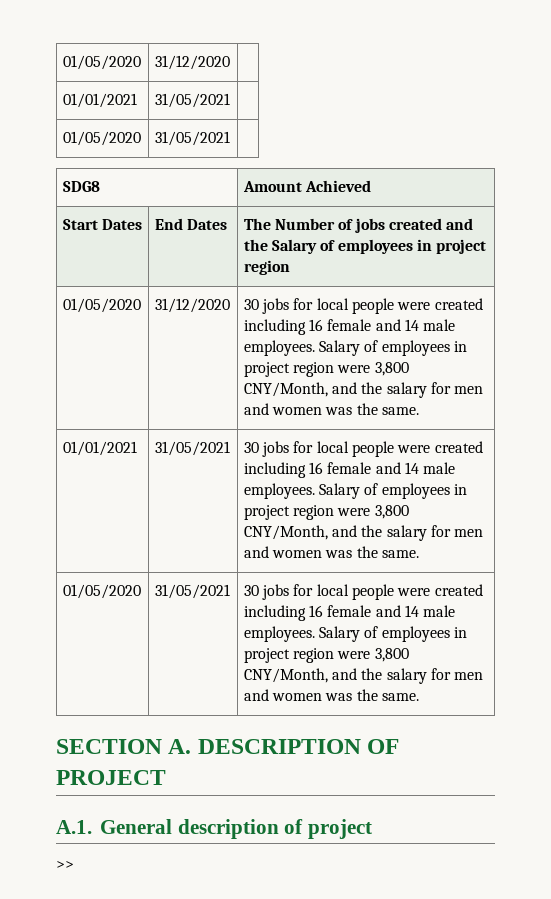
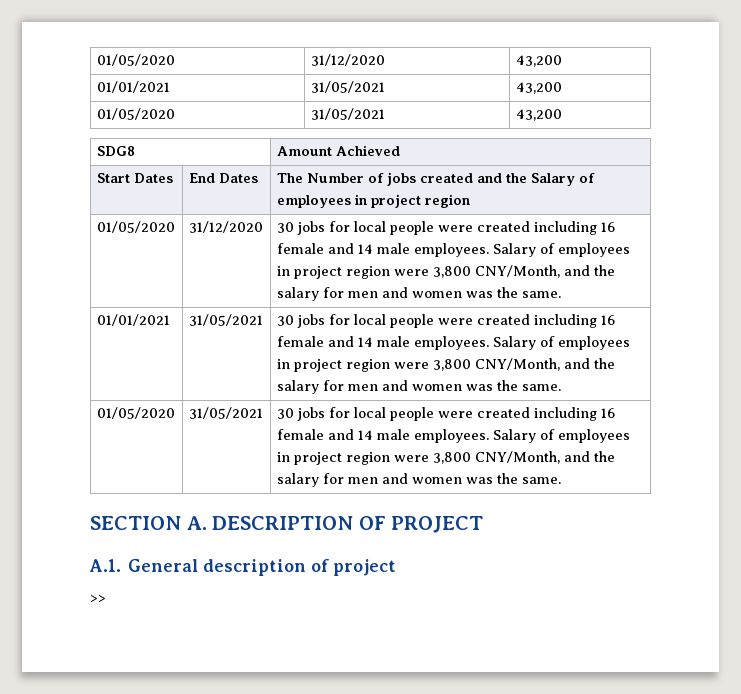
[62,55,141,70] [154,55,230,70] [62,93,137,108] [154,93,230,108] [62,131,141,146] [154,131,230,146] 01/05/2020 | 31/12/2020 | // 01/01/2021 | 31/05/2021 | // 01/05/2020 | 31/05/2021 | -> [96,54,175,66] [310,54,385,66] [515,55,562,67] [96,81,170,93] [310,81,385,93] [515,82,562,94] [96,108,175,120] [310,108,385,120] [515,109,562,121] 01/05/2020 | 31/12/2020 | 43,200 // 01/01/2021 | 31/05/2021 | 43,200 // 01/05/2020 | 31/05/2021 | 43,200

